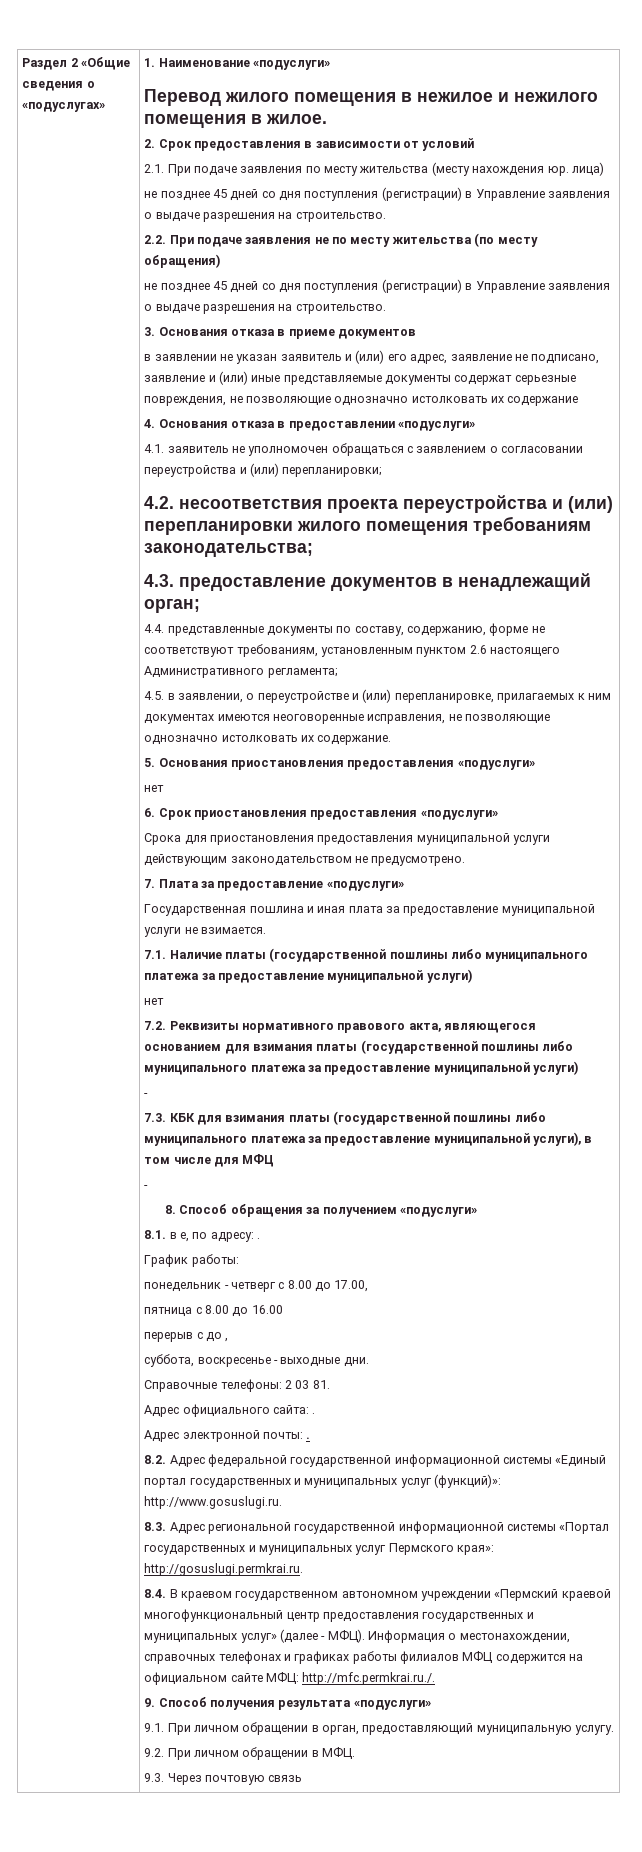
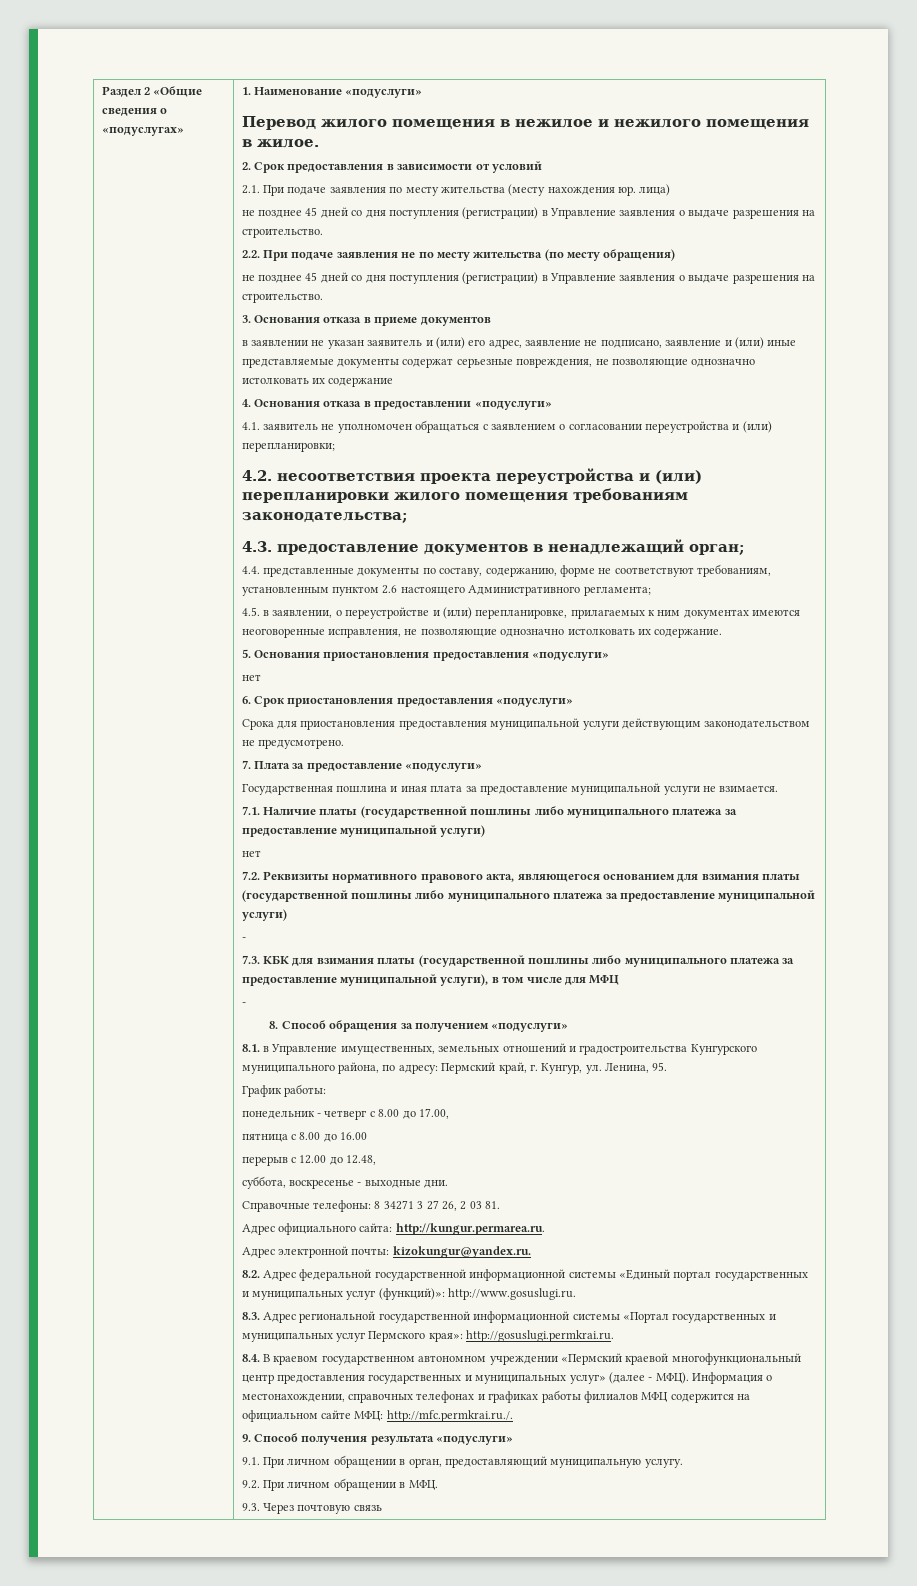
[179,1232,261,1242] е, по адресу: . -> [271,1043,757,1055] [241,1062,668,1074] Управление имущественных, земельных отношений и градостроительства Кунгурского муниципального района, по адресу: Пермский край, г. Кунгур, ул. Ленина, 95.
[205,1332,229,1342] до , -> [299,1155,377,1165] 12.00 до 12.48,
(282, 1385) none -> [374,1200,457,1211] 8 34271 3 27 26,
[312,1413,316,1414] . -> [395,1223,545,1235] http://kungur.permarea.ru.
[306,1437,311,1439] . -> [392,1246,531,1258] kizokungur@yandex.ru.

